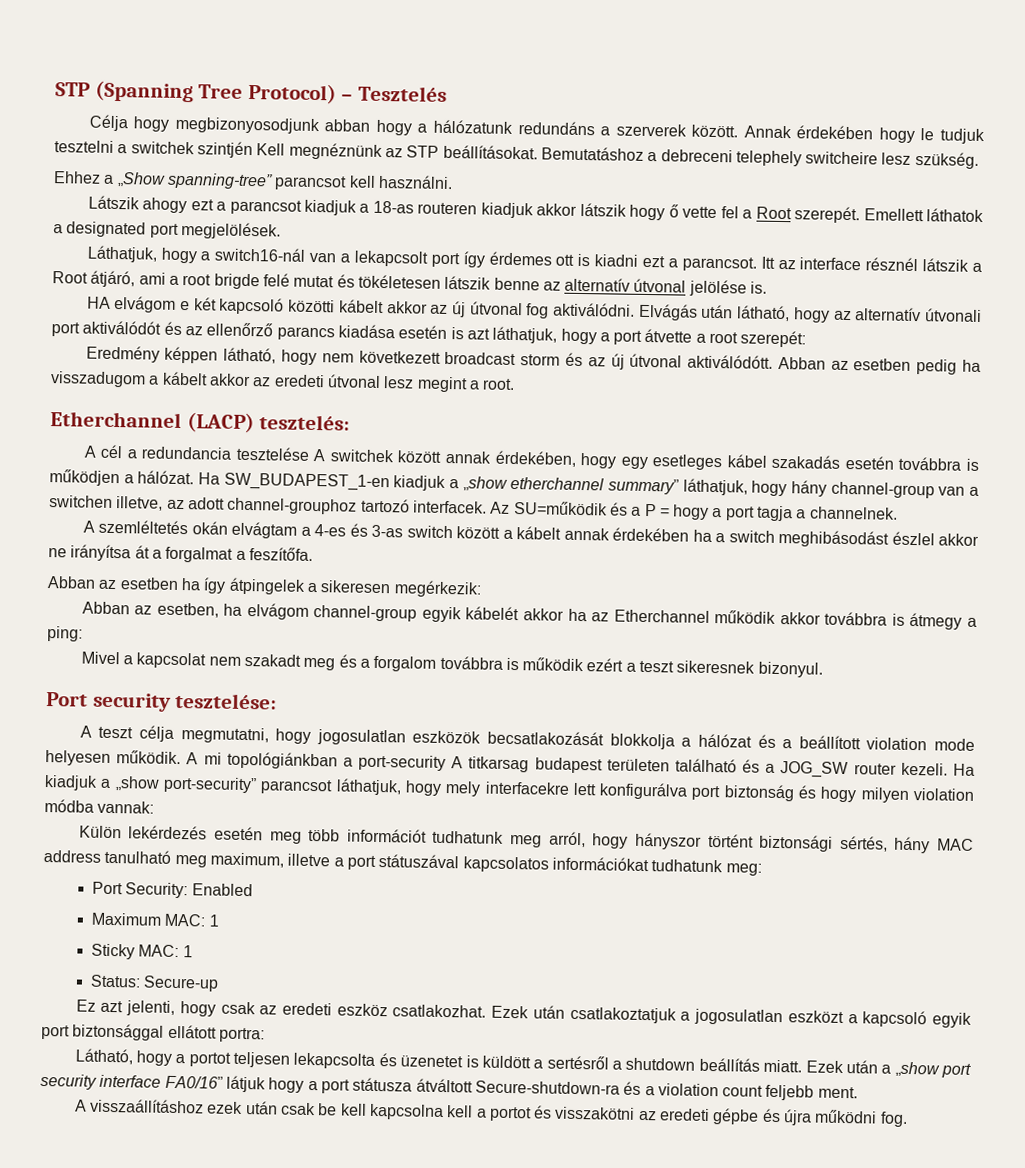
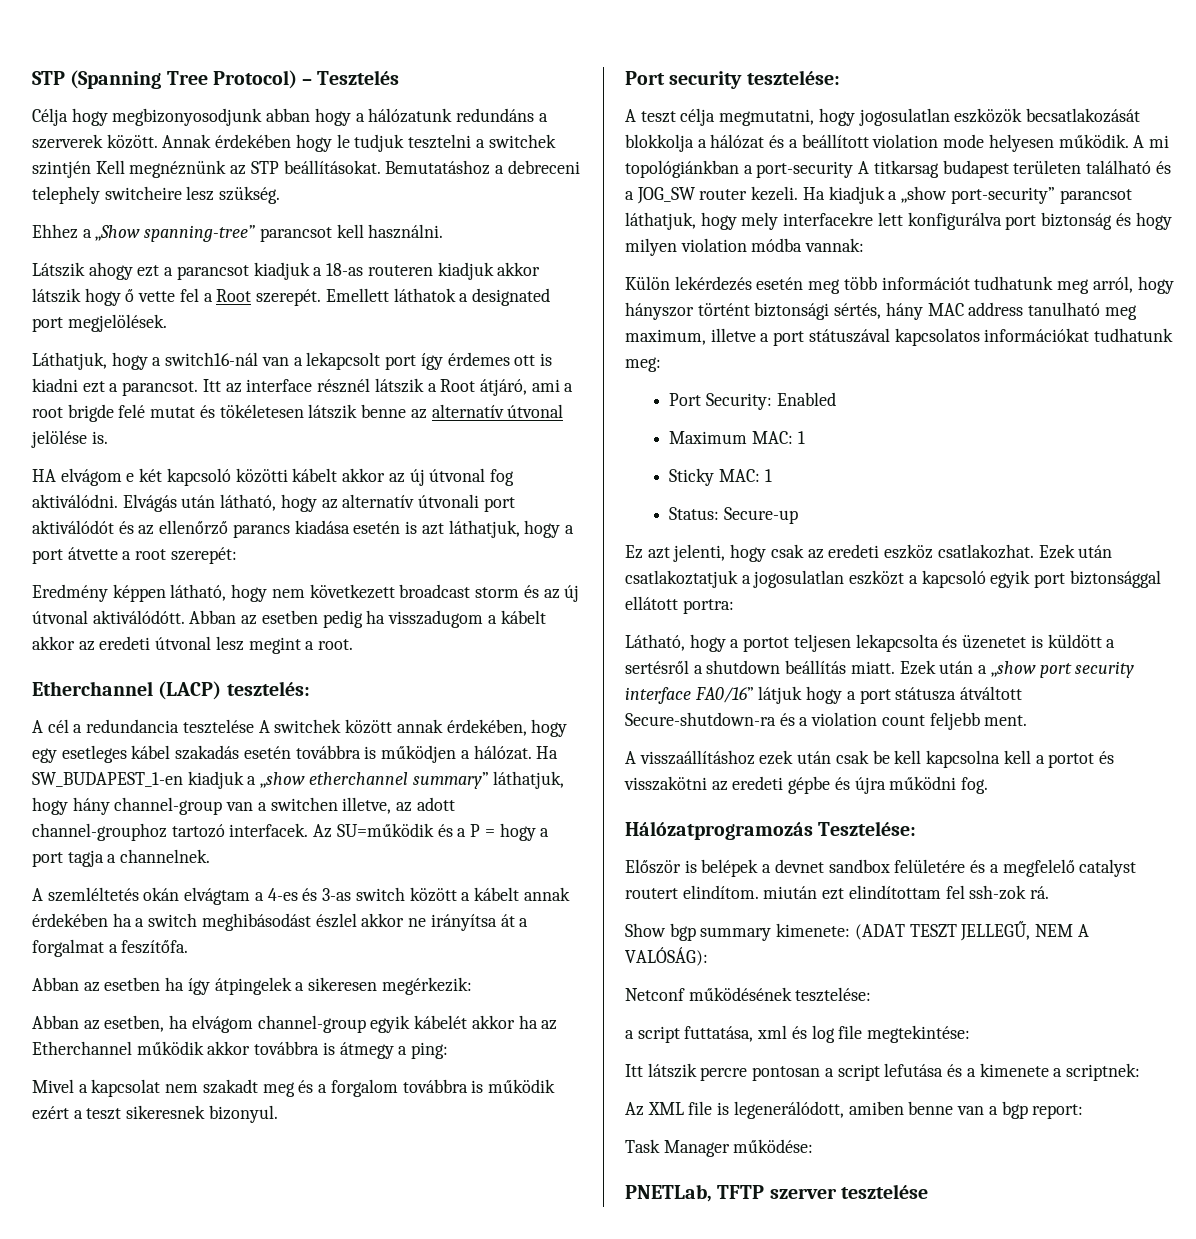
(908, 1119) none -> [625,821,917,840] [625,859,1137,877] [625,885,1050,900] [625,921,1089,941] [625,947,708,966] [625,987,872,1002] [625,1025,971,1043] [625,1063,1140,1081] [625,1101,1084,1119] [625,1139,814,1157] [625,1184,928,1202] // Hálózatprogramozás Tesztelése: // Először is belépek a devnet sandbox felületére és a megfelelő catalyst routert elindítom. miután ezt elindítottam fel ssh-zok rá. // Show bgp summary kimenete: (ADAT TESZT JELLEGŰ, NEM A VALÓSÁG): // Netconf működésének tesztelése: // a script futtatása, xml és log file megtekintése: // Itt látszik percre pontosan a script lefutása és a kimenete a scriptnek: // Az XML file is legenerálódott, amiben benne van a bgp report: // Task Manager működése: // PNETLab, TFTP szerver tesztelése

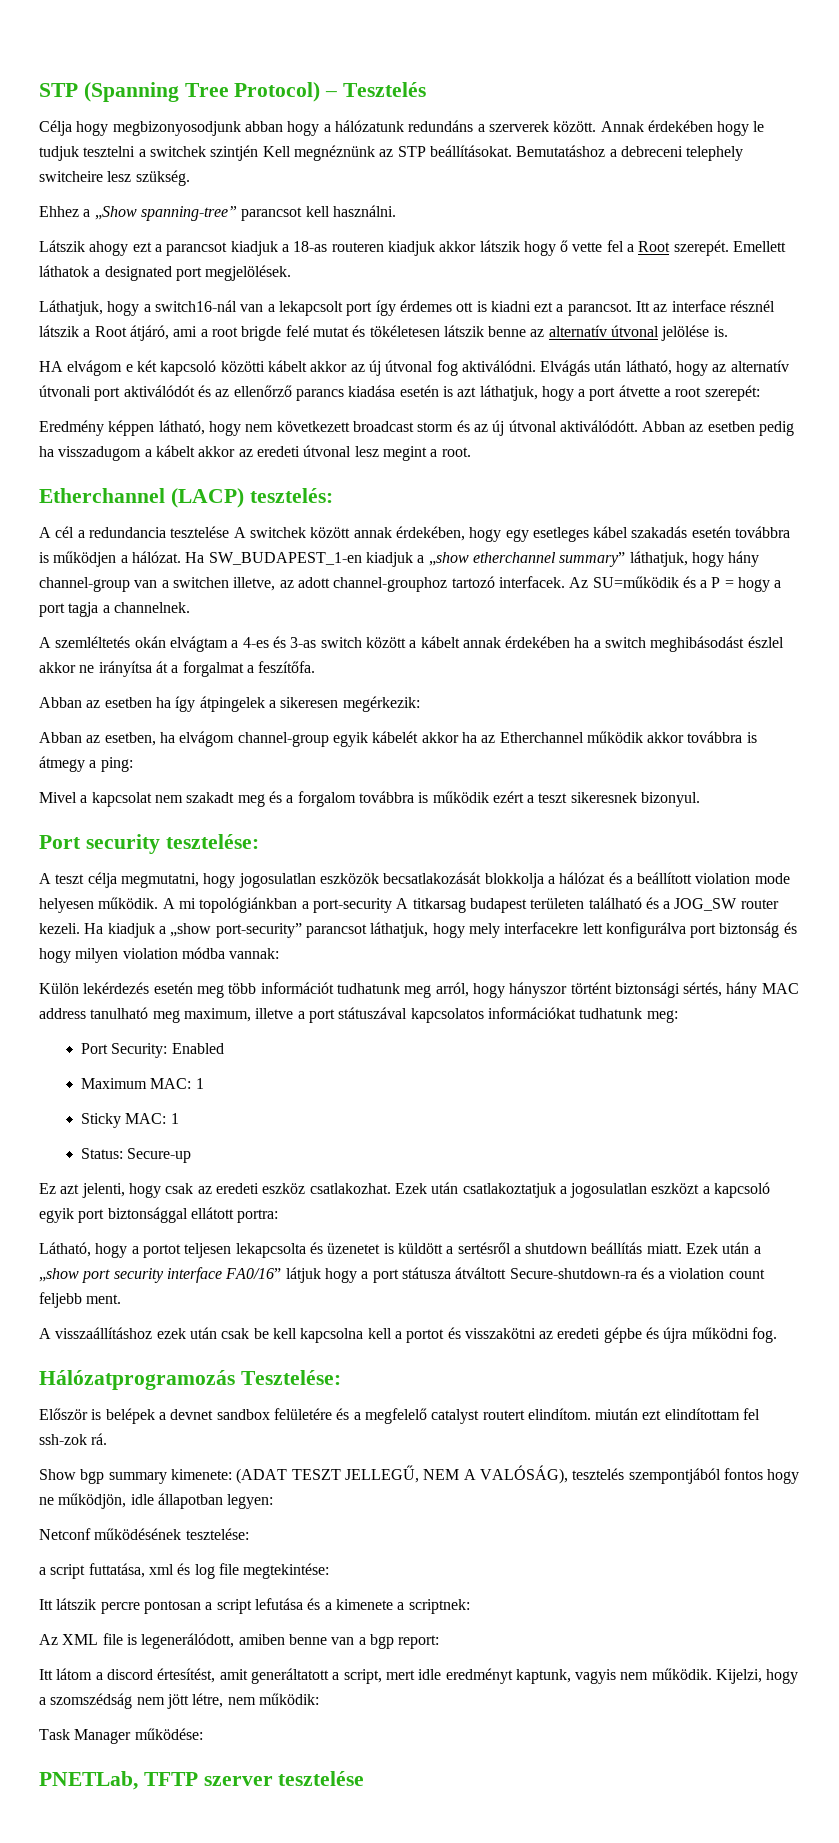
[625,947,708,966] VALÓSÁG): -> [479,1465,800,1484] [39,1493,274,1509] VALÓSÁG), tesztelés szempontjából fontos hogy ne működjön, idle állapotban legyen:
(1084, 1111) none -> [39,1668,799,1684] [39,1693,319,1709] // Itt látom a discord értesítést, amit generáltatott a script, mert idle eredményt kaptunk, vagyis nem működik. Kijelzi, hogy a szomszédság nem jött létre, nem működik:

